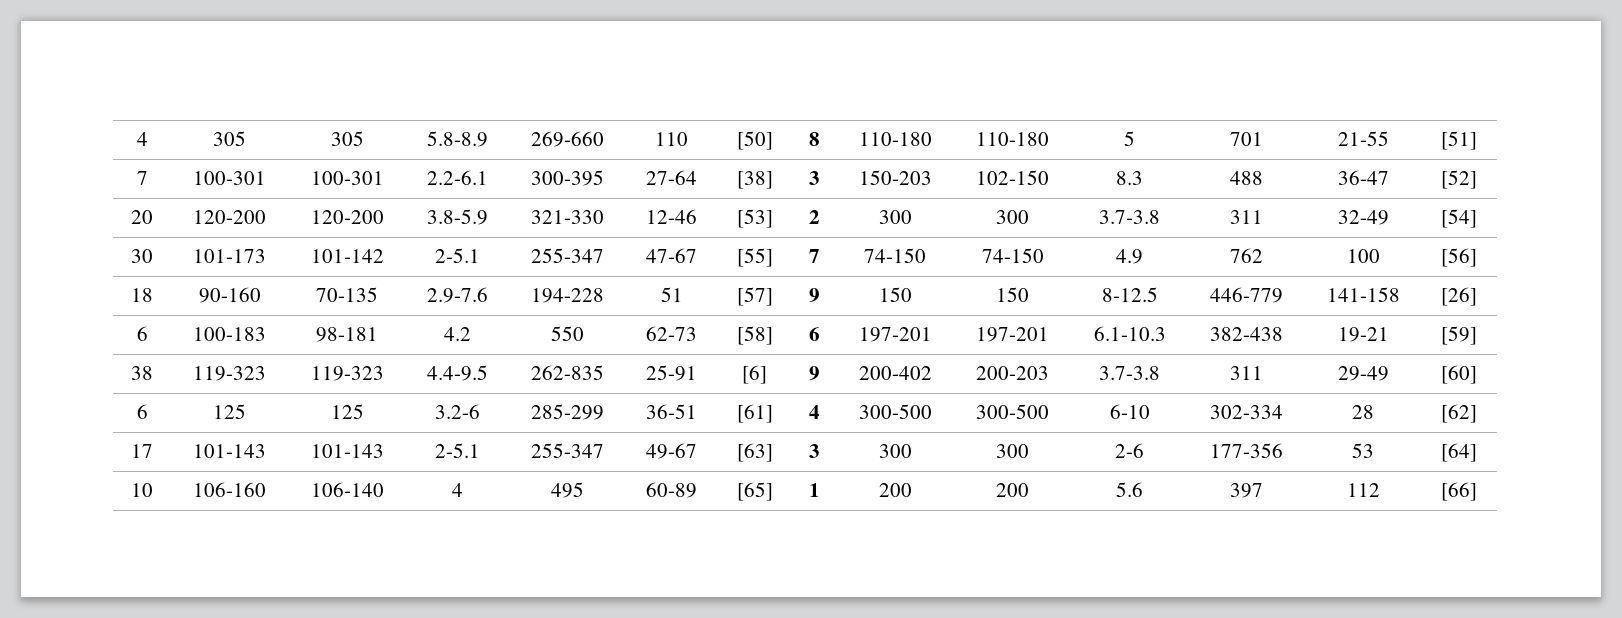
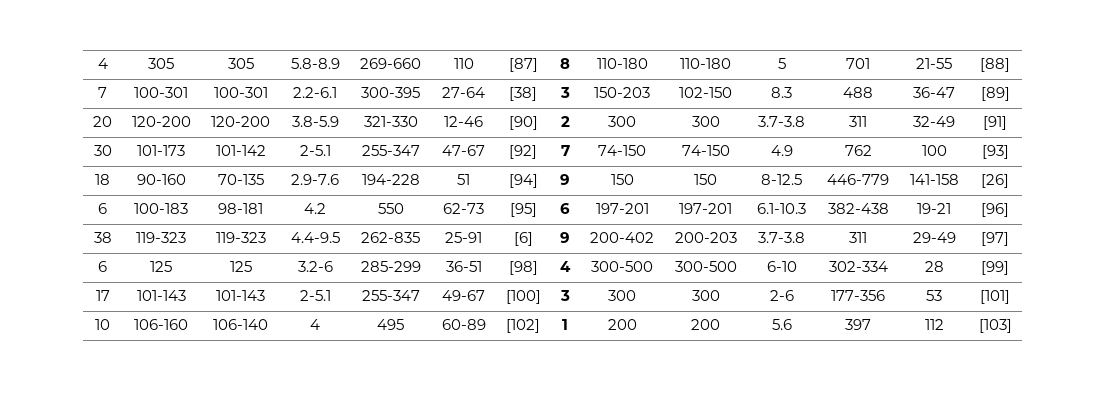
[736,131,773,150] [50] -> [508,58,538,72] [87]
[1441,131,1477,150] [51] -> [980,58,1010,72] [88]
[1441,170,1477,189] [52] -> [980,87,1010,101] [89]
[736,209,773,228] [53] -> [508,116,538,130] [90]
[1441,209,1477,228] [54] -> [983,116,1007,130] [91]
[736,248,773,267] [55] -> [509,145,537,159] [92]
[1441,248,1477,267] [56] -> [981,145,1009,159] [93]
[736,287,773,306] [57] -> [508,174,538,188] [94]
[736,326,773,345] [58] -> [509,203,537,217] [95]
[1441,326,1477,345] [59] -> [981,203,1009,217] [96]
[1441,365,1477,384] [60] -> [981,232,1009,246] [97]
[736,404,773,423] [61] -> [508,261,538,275] [98]
[1441,404,1477,423] [62] -> [981,261,1009,275] [99]
[736,443,773,462] [63] -> [505,290,541,304] [100]
[1441,443,1477,462] [64] -> [980,290,1010,304] [101]
[736,482,773,501] [65] -> [506,319,540,333] [102]
[1441,482,1477,501] [66] -> [978,319,1012,333] [103]

